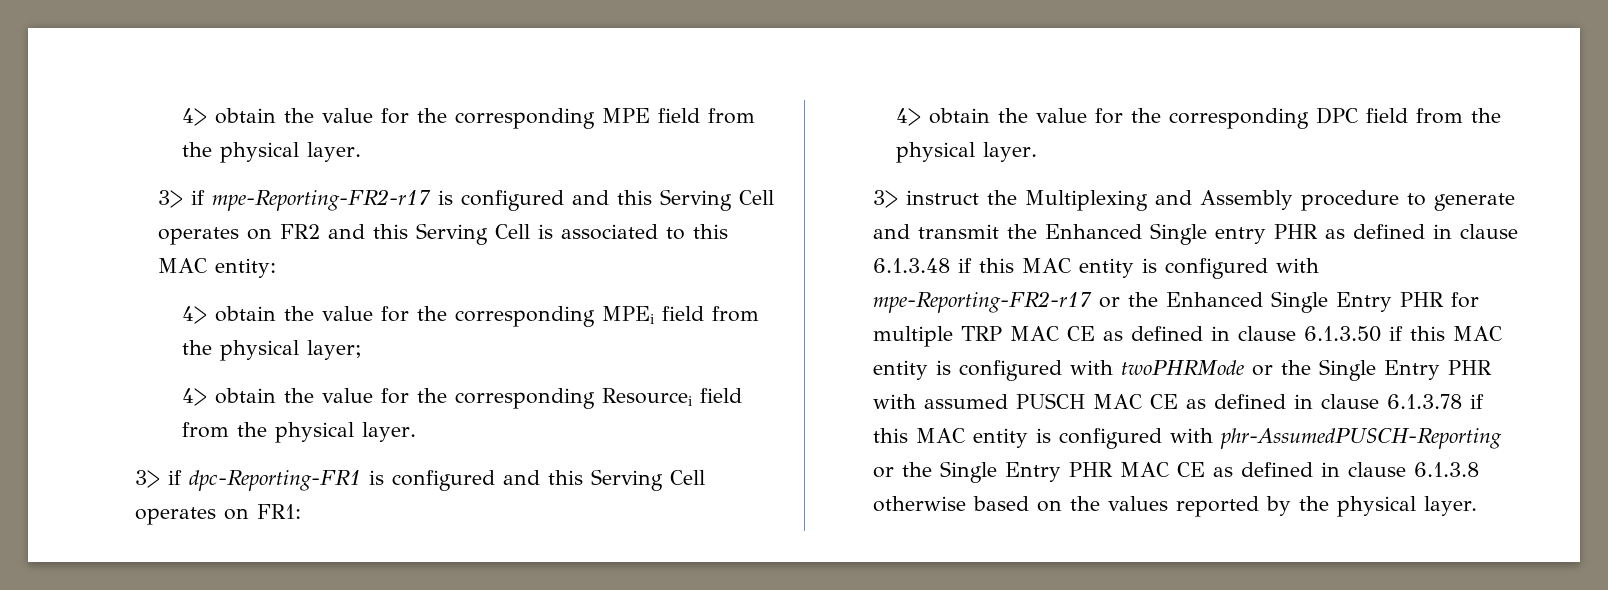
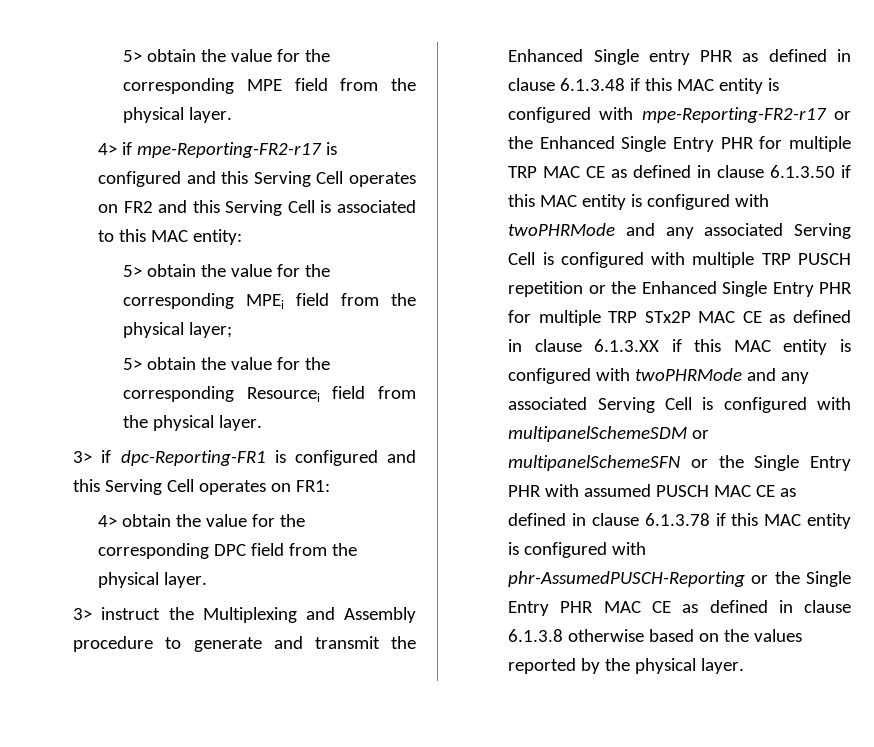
[181,108,207,126] 4> -> [123,50,143,62] 5>
[158,190,184,208] 3> -> [98,143,118,155] 4>
[181,306,207,324] 4> -> [123,265,143,277] 5>
[181,388,207,406] 4> -> [123,358,143,370] 5>
(1244, 368) none -> [625,223,851,239] [508,252,851,268] [508,281,852,297] [508,310,851,326] [508,339,851,355] [508,368,810,384] [508,397,851,413] [508,426,710,442] [508,455,681,471] and any associated Serving Cell is configured with multiple TRP PUSCH repetition or the Enhanced Single Entry PHR for multiple TRP STx2P MAC CE as defined in clause 6.1.3.XX if this MAC entity is configured with twoPHRMode and any associated Serving Cell is configured with multipanelSchemeSDM or multipanelSchemeSFN

